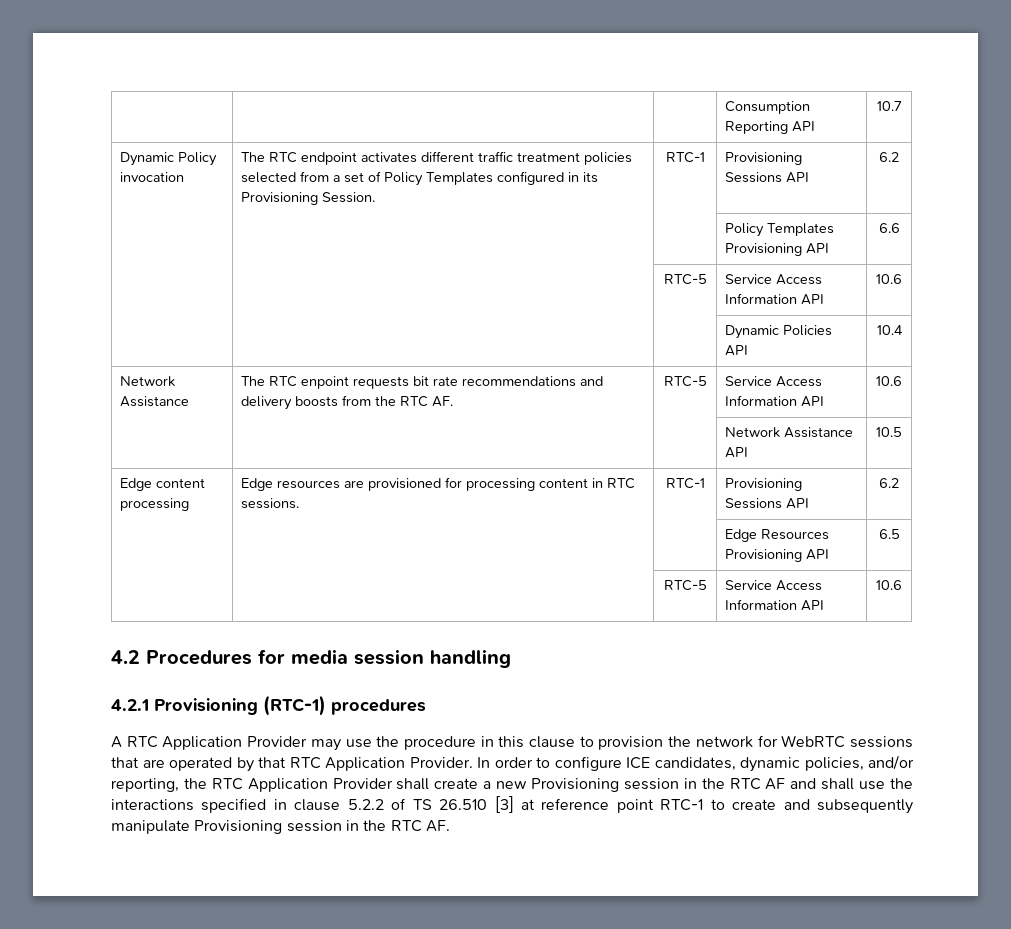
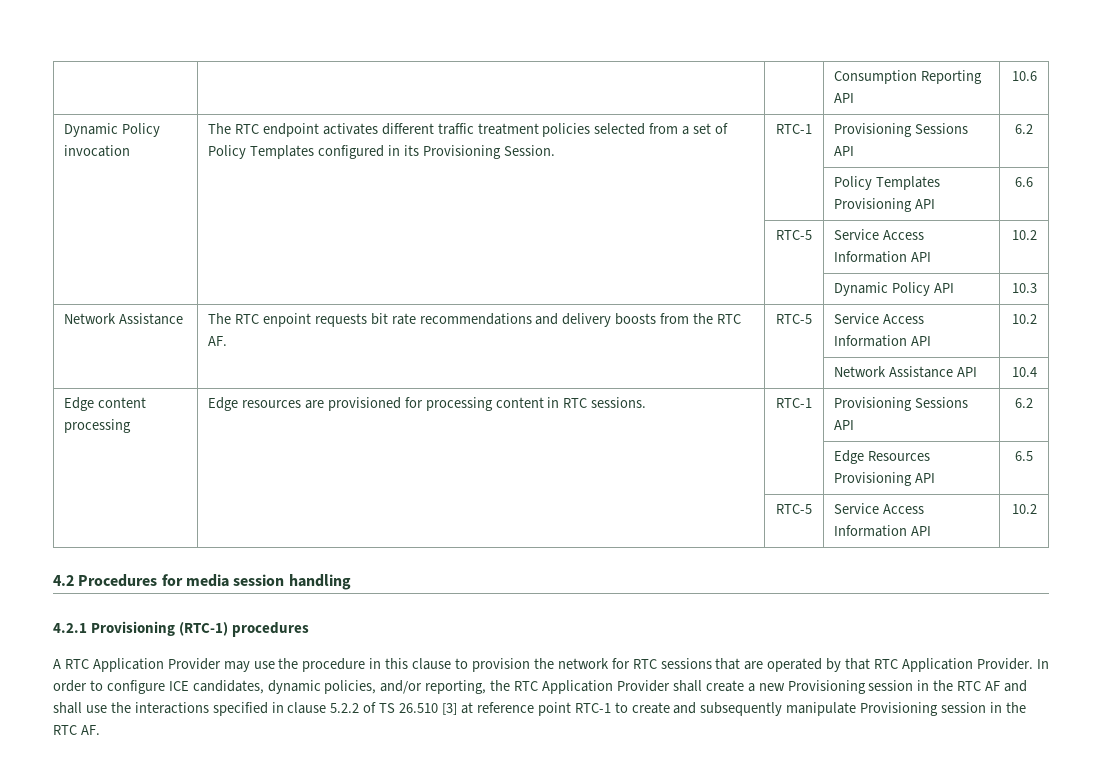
[876,101,902,111] 10.7 -> [1011,71,1037,81] 10.6
[876,274,902,284] [725,325,833,339] [725,345,749,356] [876,325,903,335] 10.6 // | | | Dynamic Policies API | 10.4 -> [1011,230,1037,240] [834,282,954,296] [1011,283,1037,293] 10.2 // | | | Dynamic Policy API | 10.3
[876,376,902,386] 10.6 -> [1011,314,1037,324] 10.2
[876,427,902,437] 10.5 -> [1011,367,1037,377] 10.4
[876,580,902,590] 10.6 -> [1011,504,1037,514] 10.2
[781,735,846,748] WebRTC -> [632,659,657,669] RTC

